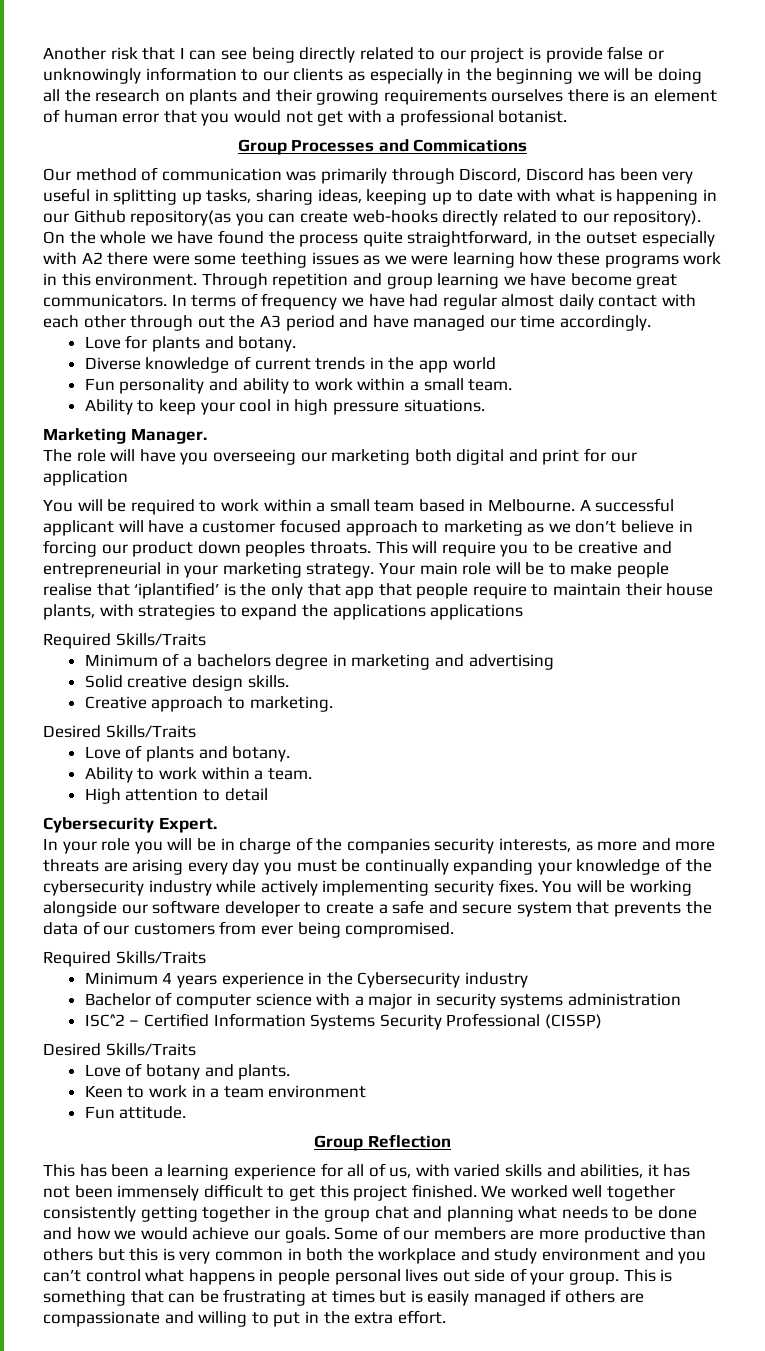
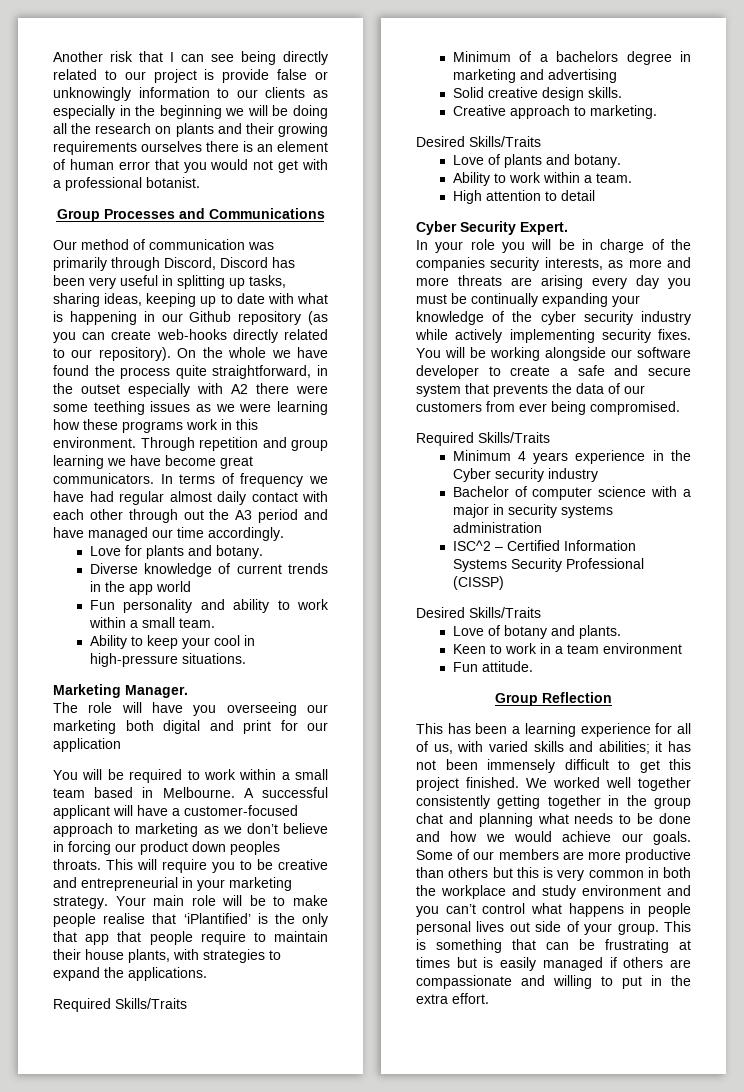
[413,139,528,152] Commications -> [208,208,325,219] Communications
[130,210,232,226] repository(as -> [238,311,328,325] repository (as
[294,399,399,415] high pressure -> [89,653,178,667] high-pressure
[202,519,341,533] customer focused -> [184,805,298,816] customer-focused
[134,582,220,599] ‘iplantified’ -> [183,913,251,924] ‘iPlantified’
[332,604,524,620] applications applications -> [128,967,207,981] applications.
[43,817,154,833] Cybersecurity -> [416,221,516,235] Cyber Security
[43,880,144,896] cybersecurity -> [540,311,633,325] cyber security
[357,972,461,988] Cybersecurity -> [452,468,544,482] Cyber security
[580,1164,644,1178] abilities, -> [598,741,650,754] abilities;

